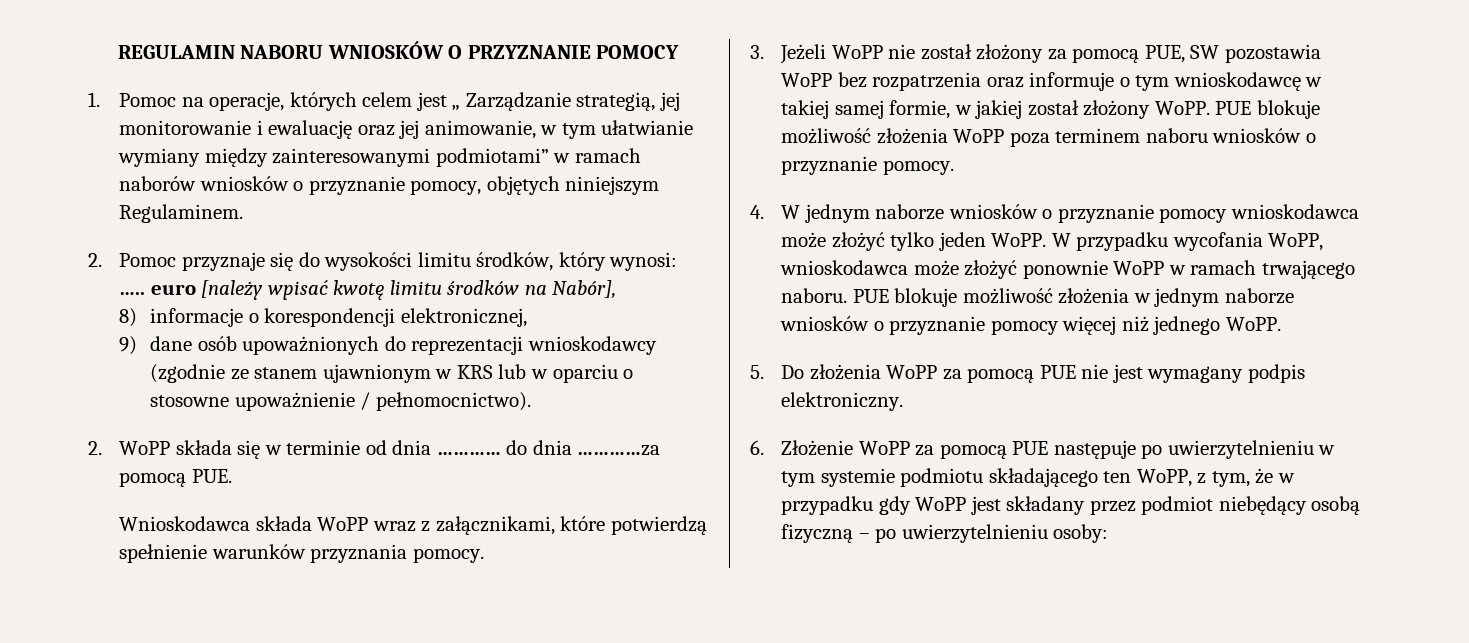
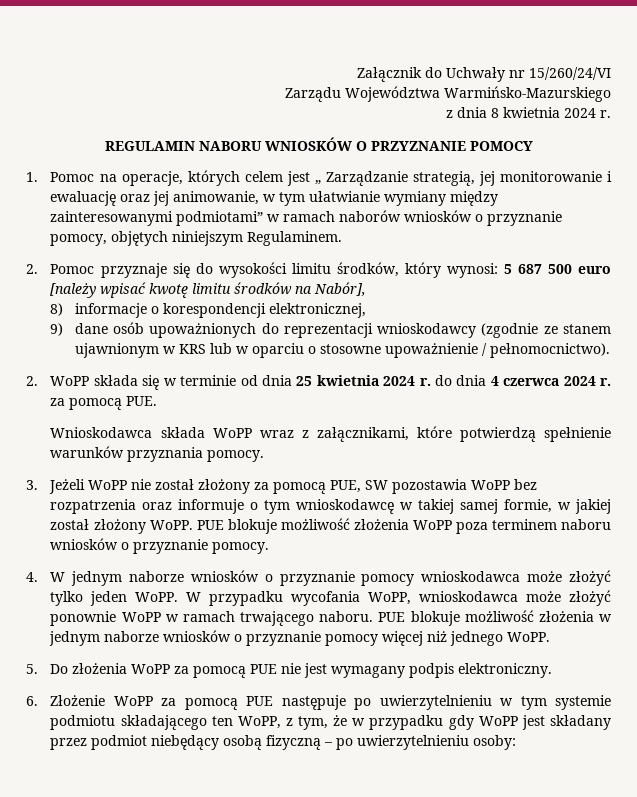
(117, 52) none -> [357,67,611,82] [285,86,611,102] [446,107,611,118] Załącznik do Uchwały nr 15/260/24/VI // Zarządu Województwa Warmińsko-Mazurskiego // z dnia 8 kwietnia 2024 r. //
[119,292,146,295] ….. -> [503,264,572,274] 5 687 500
[436,440,661,456] ………… do dnia …………za -> [296,375,611,386] [50,398,66,406] 25 kwietnia 2024 r. do dnia 4 czerwca 2024 r. za

